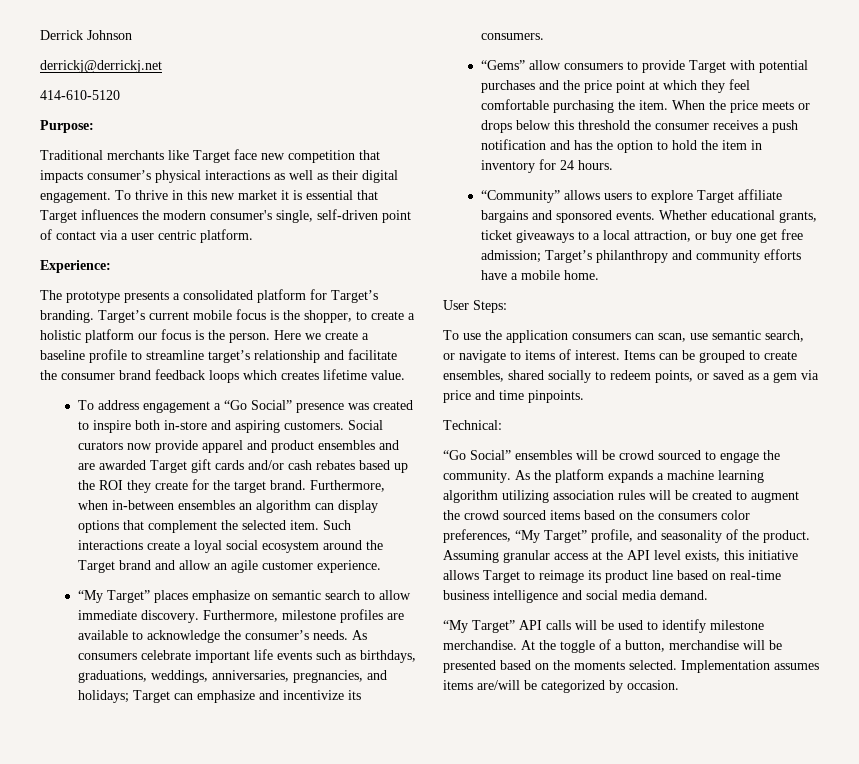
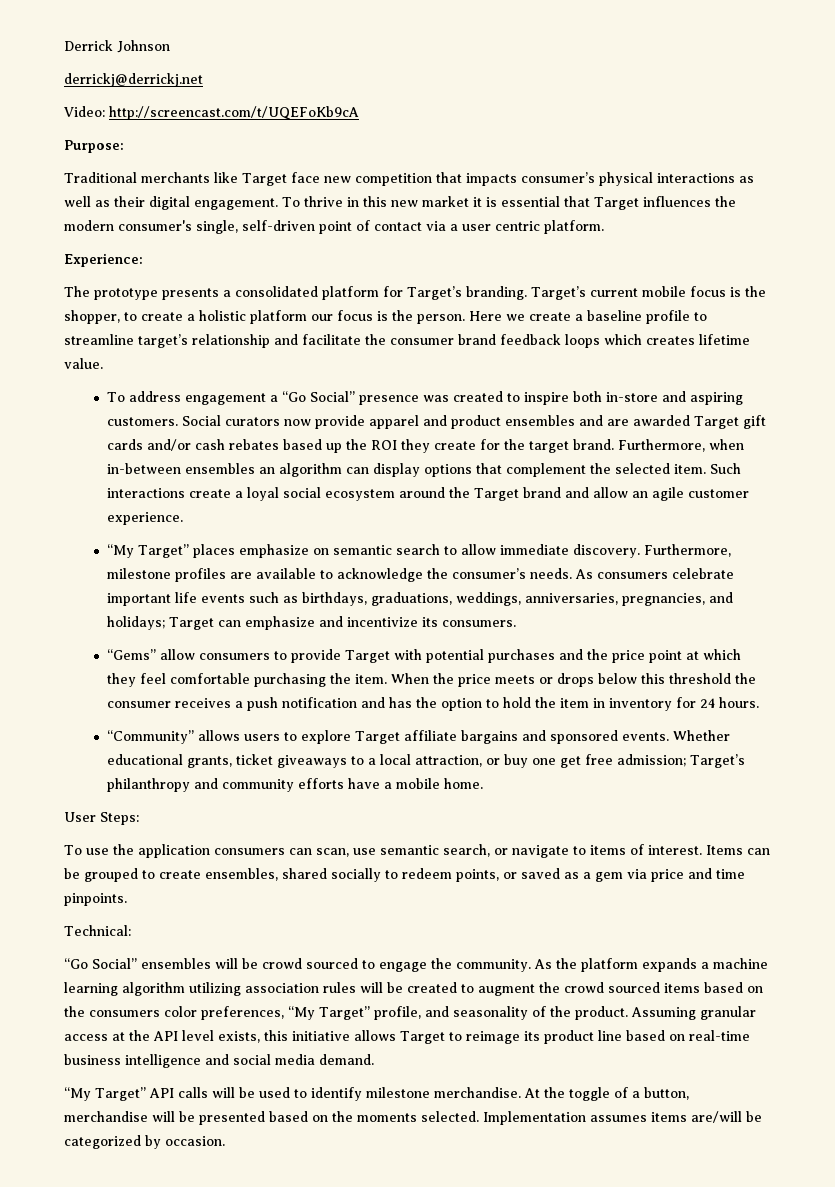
[40,90,120,100] 414-610-5120 -> [64,106,359,120] Video: http://screencast.com/t/UQEFoKb9cA

